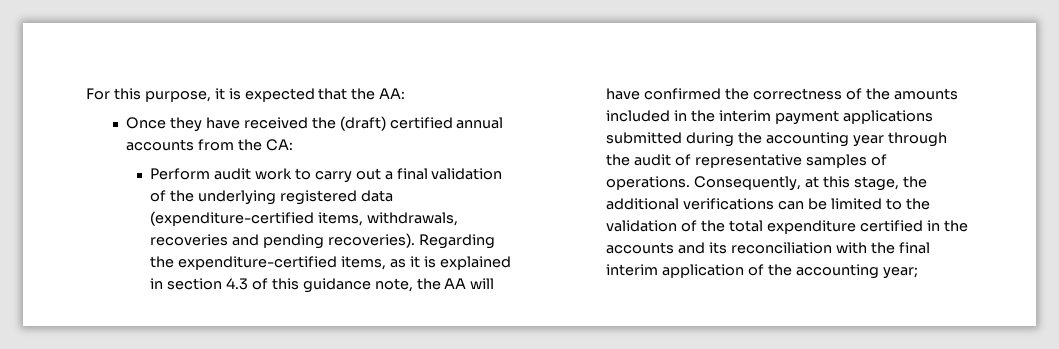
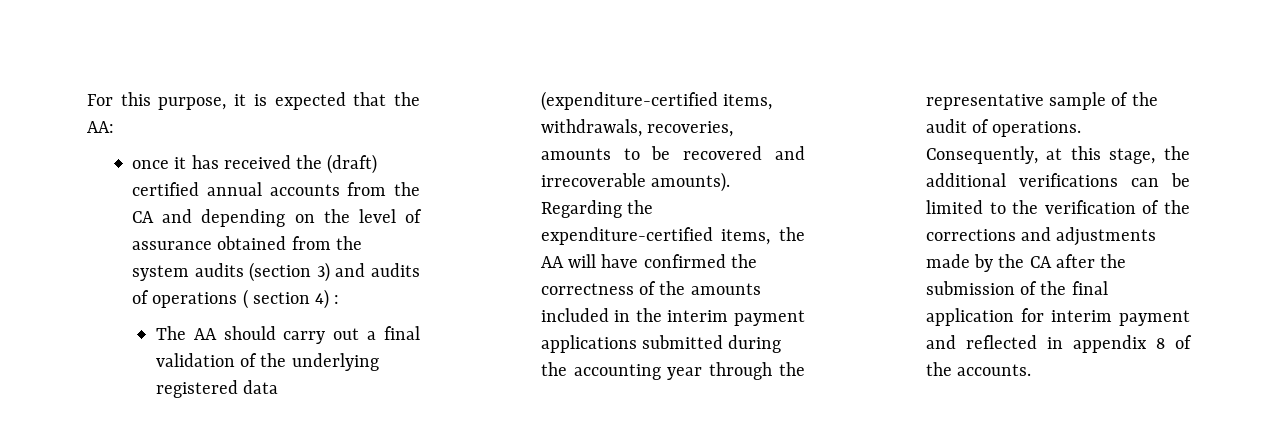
[126,117,240,132] Once they have -> [132,155,219,169] once it has
[265,139,293,151] [150,168,311,180] CA: // Perform audit work to -> [132,209,422,227] [132,236,362,250] [132,262,420,282] [132,289,340,309] [155,326,276,340] CA and depending on the level of assurance obtained from the system audits (section 3) and audits of operations ( section 4) : // The AA should
[150,233,495,249] [150,256,511,270] [150,278,413,293] recoveries and pending recoveries). Regarding the expenditure-certified items, as it is explained in section 4.3 of this guidance note, -> [647,121,734,137] [540,146,805,160] [540,172,731,192] [540,200,654,218] [540,227,771,245] recoveries, amounts to be recovered and irrecoverable amounts). Regarding the expenditure-certified items,
[634,154,867,168] audit of representative samples -> [925,92,1158,110] [925,119,967,133] representative sample of the audit
[606,220,968,234] [606,242,930,254] [606,264,918,279] validation of the total expenditure certified in the accounts and its reconciliation with the final interim application of the accounting year; -> [1044,200,1190,214] [925,227,1157,246] [925,254,1127,272] [925,281,1108,295] [925,308,1190,326] [925,335,1192,353] [925,362,1032,376] verification of the corrections and adjustments made by the CA after the submission of the final application for interim payment and reflected in appendix 8 of the accounts.

